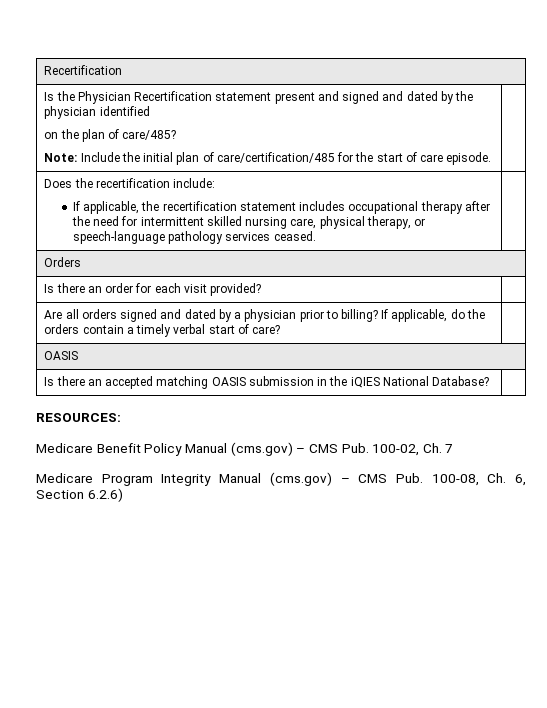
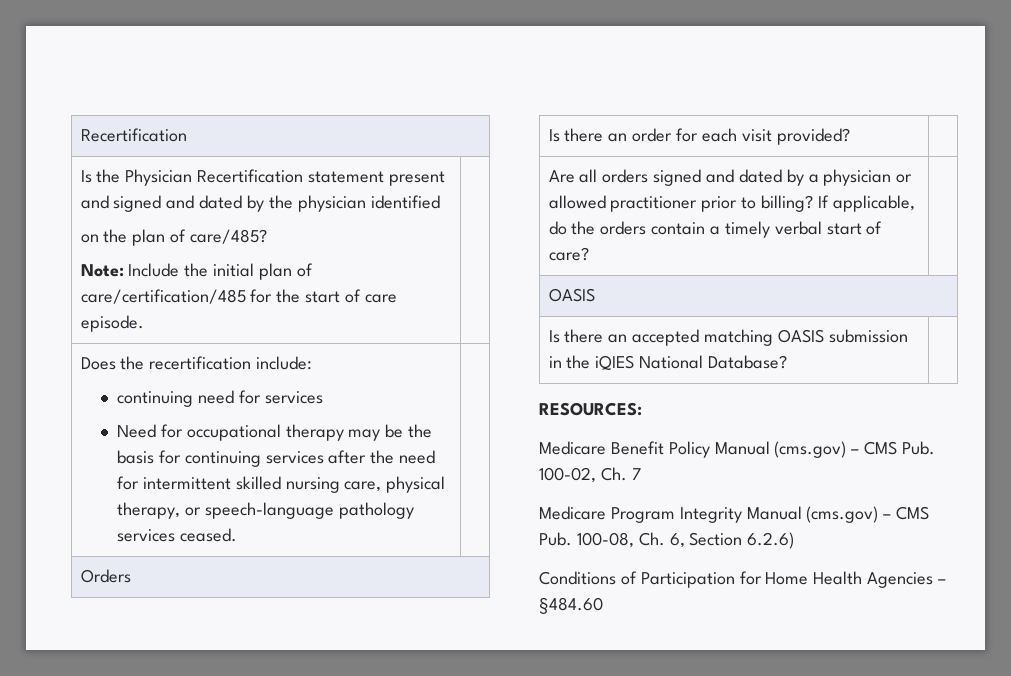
[72,201,463,214] If applicable, the recertification statement includes occupational therapy -> [117,390,323,407] [117,424,433,441] [117,450,324,467] continuing need for services // Need for occupational therapy may be the basis for continuing services
(297, 315) none -> [896,174,913,183] [548,195,698,212] or allowed practitioner
(123, 495) none -> [539,571,947,588] [539,597,603,614] // Conditions of Participation for Home Health Agencies – §484.60

